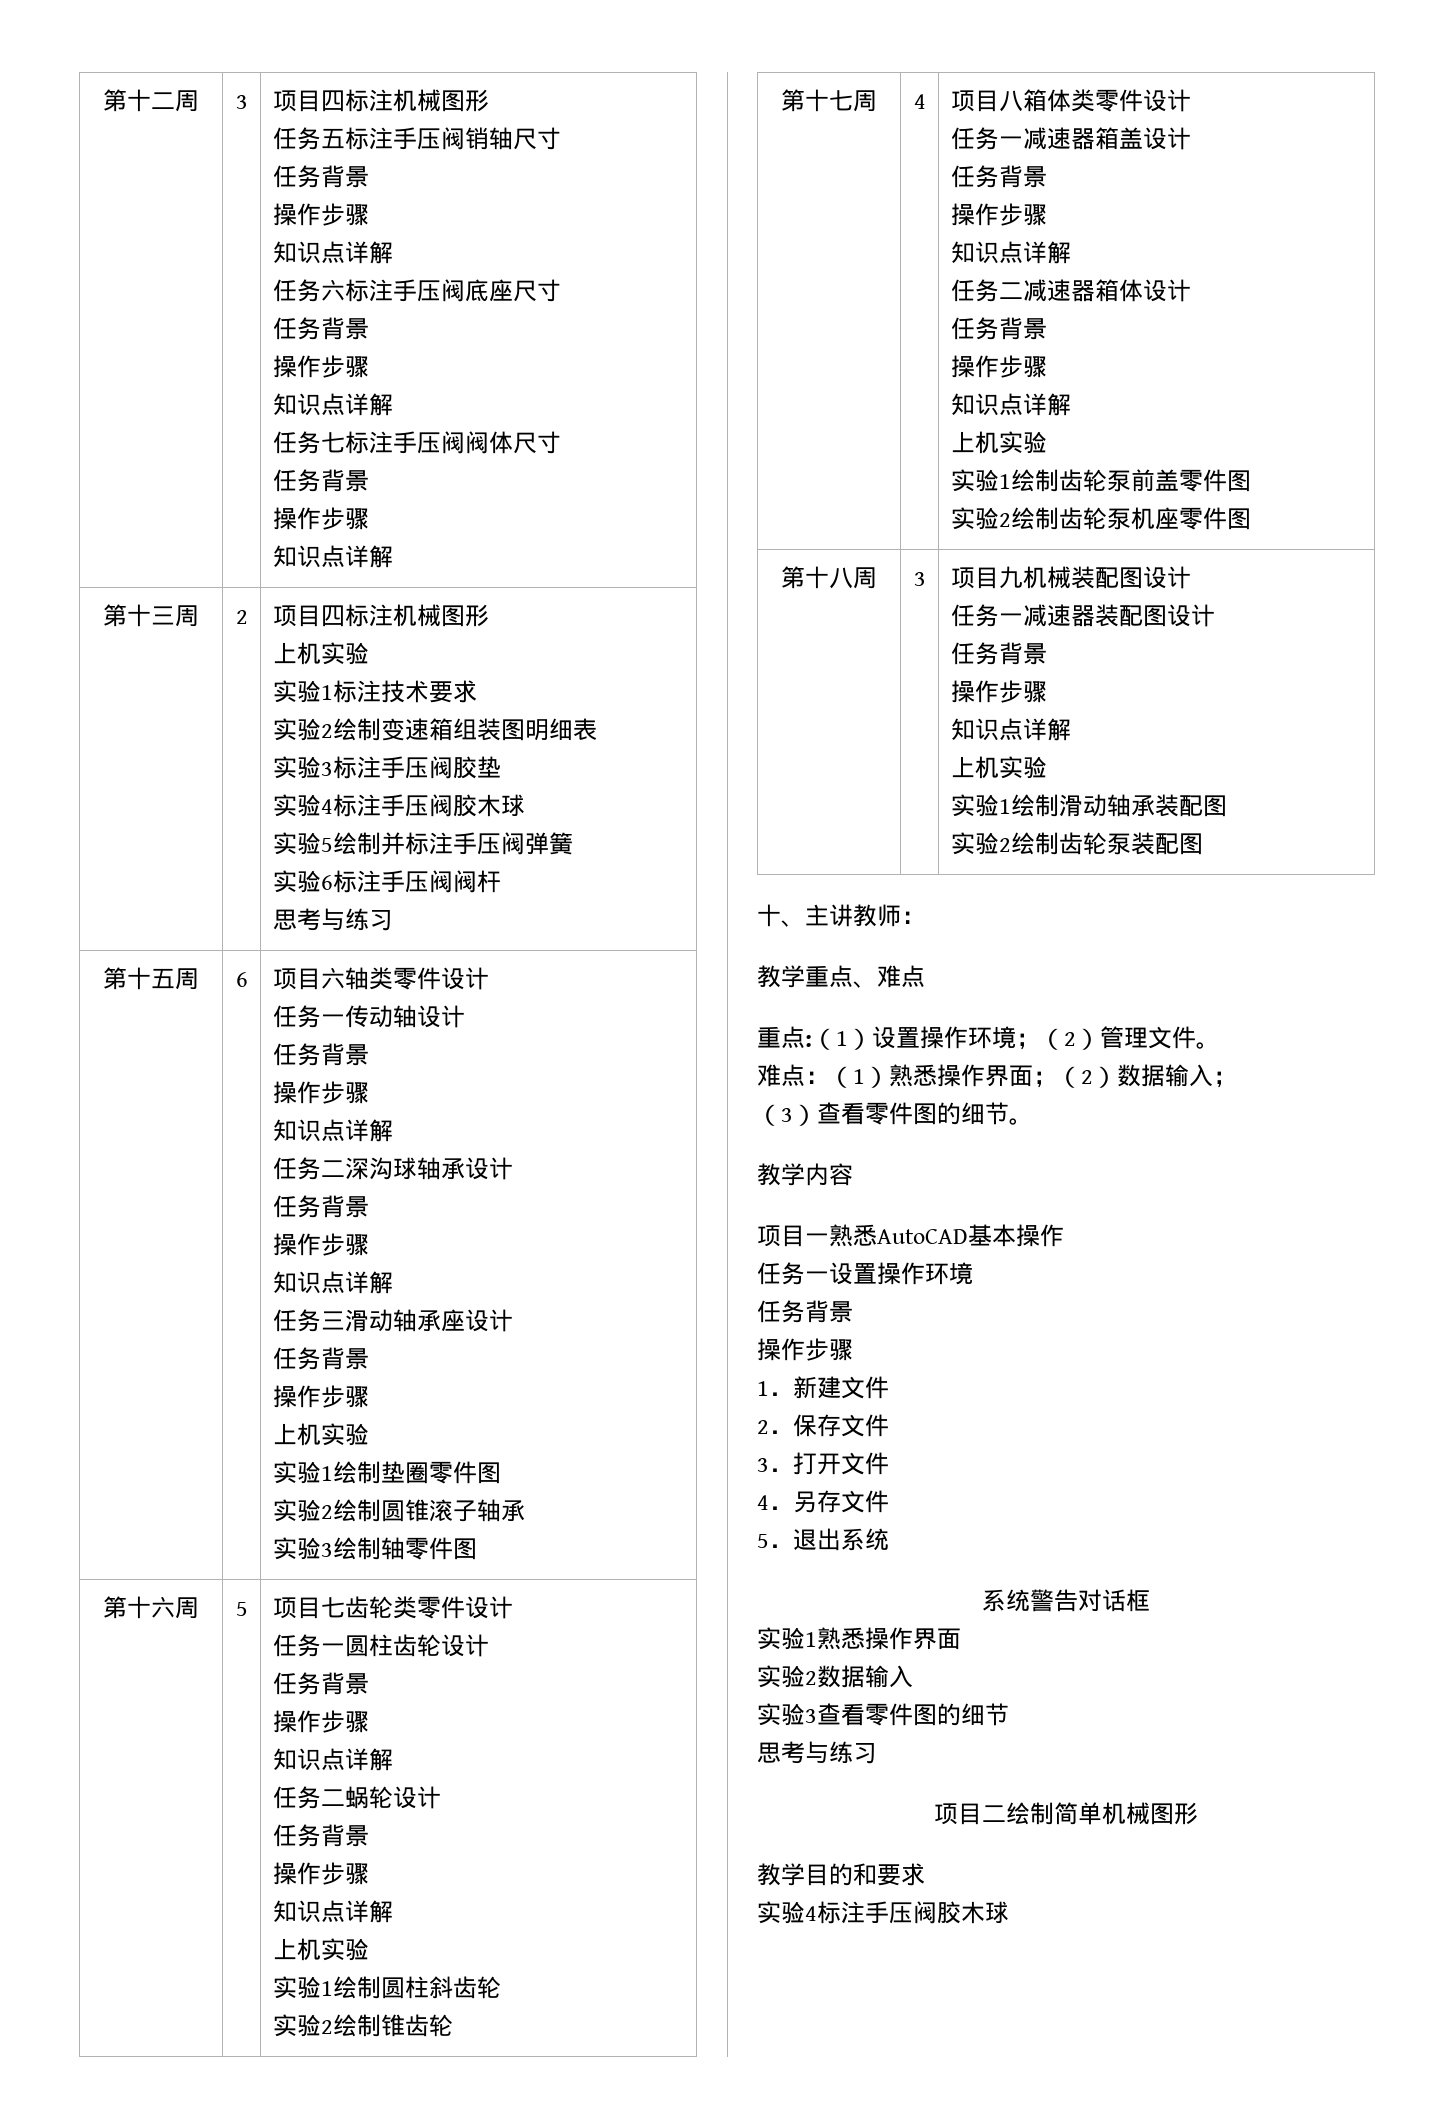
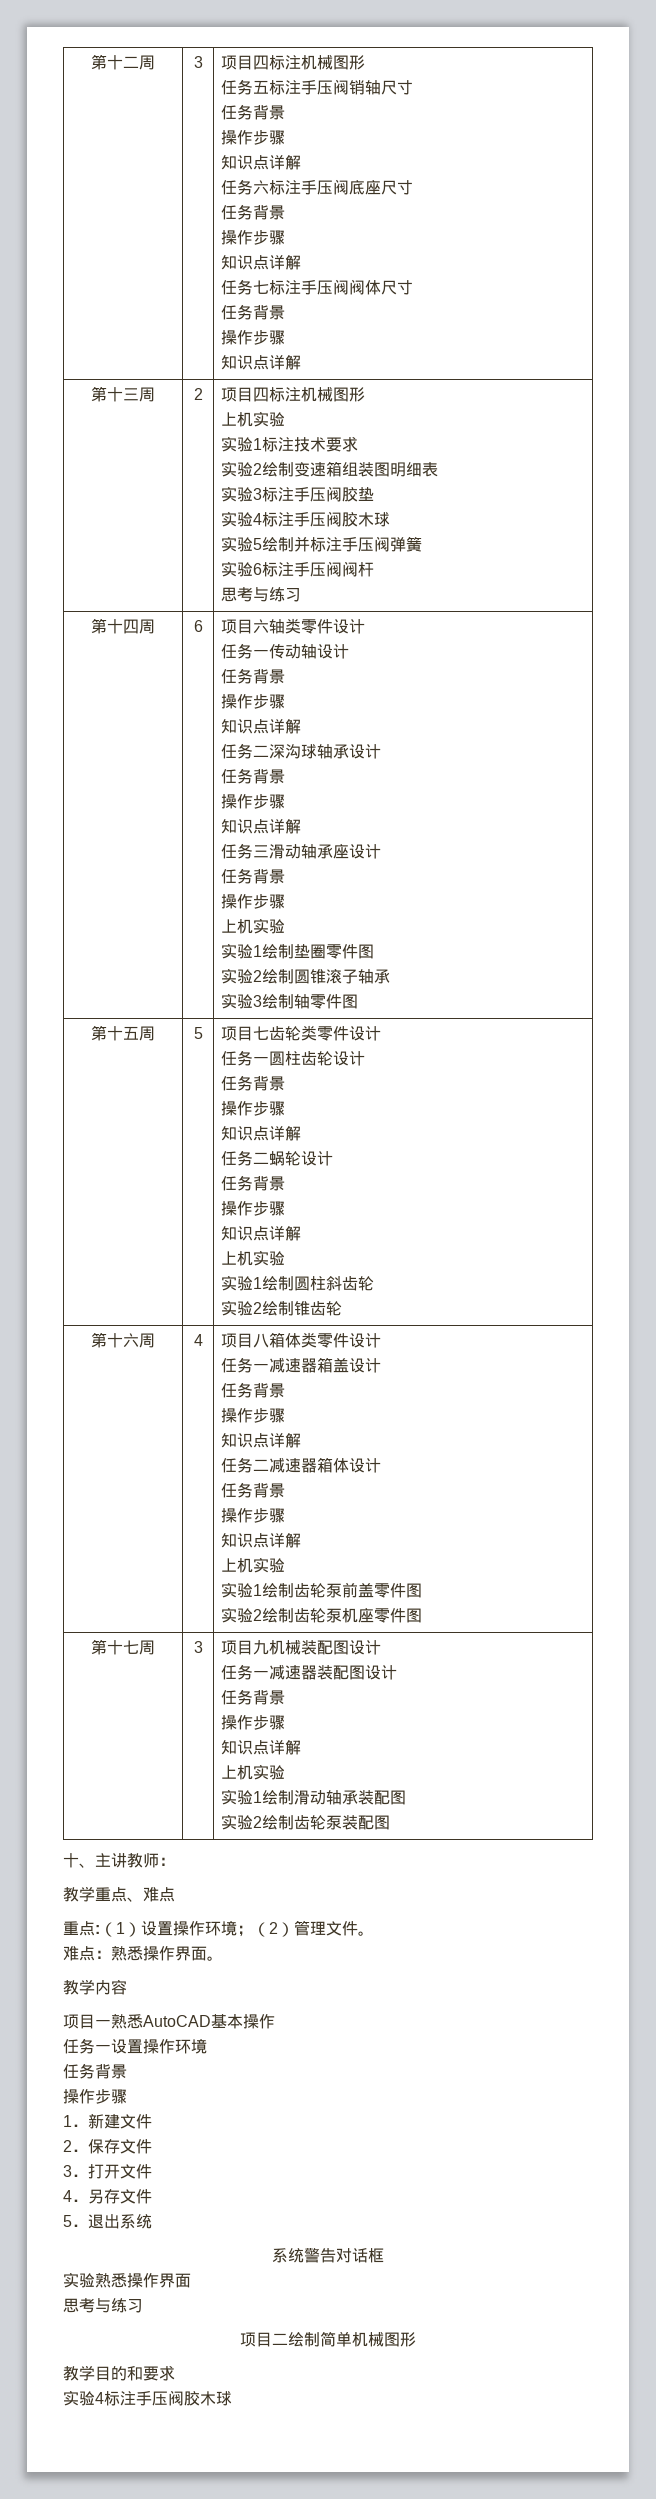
[151,968,175,989] 五 -> [123,619,139,634] 四
[151,1596,175,1618] 六 -> [123,1026,139,1040] 五
[829,90,853,111] 七 -> [123,1333,139,1348] 六
[829,567,853,589] 八 -> [123,1640,139,1654] 七
[829,1064,1237,1088] [757,1102,1009,1126] （1）熟悉操作界面；（2）数据输入； // （3）查看零件图的细节 -> [111,1945,207,1961] 熟悉操作界面
[805,1627,961,1650] [757,1665,913,1688] [757,1703,1009,1726] 1熟悉操作界面 // 实验2数据输入 // 实验3查看零件图的细节 -> [95,2272,191,2288] 熟悉操作界面

